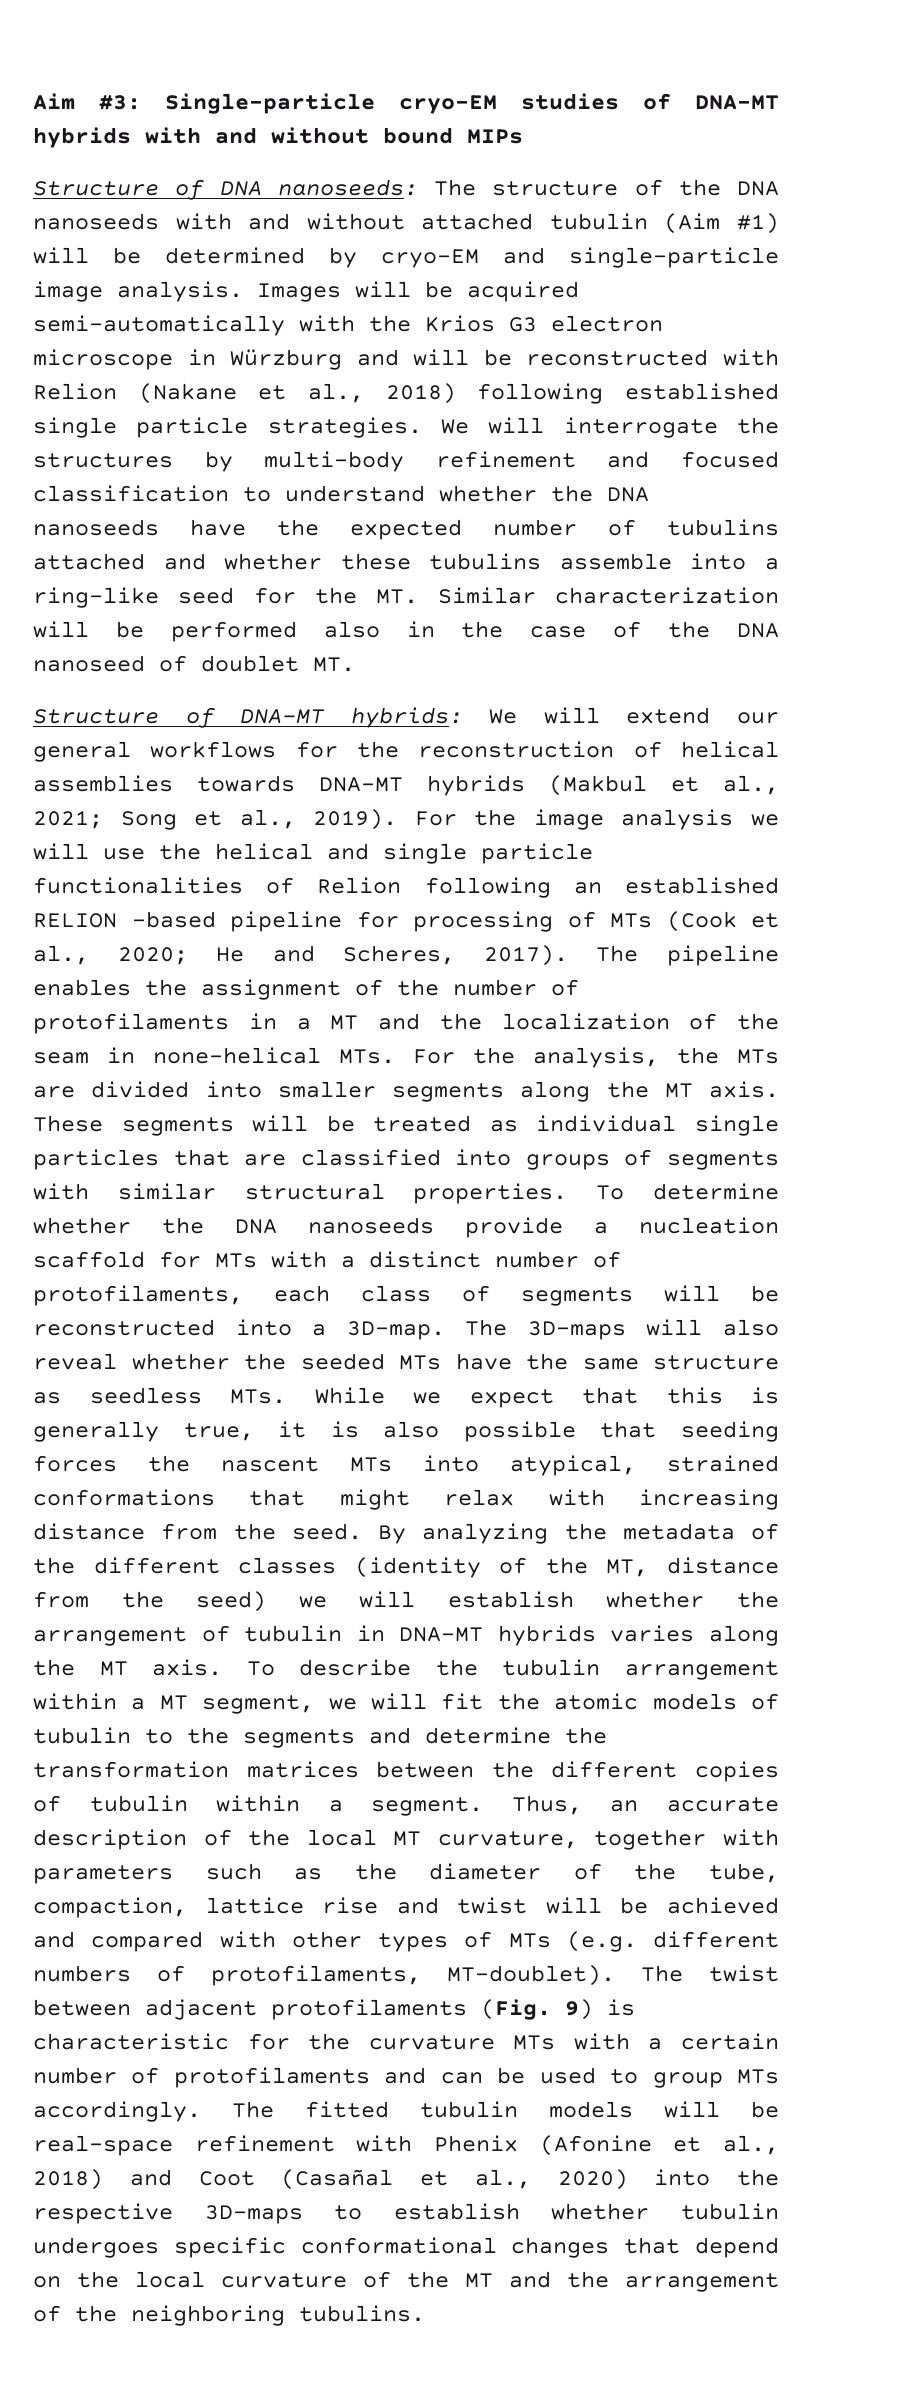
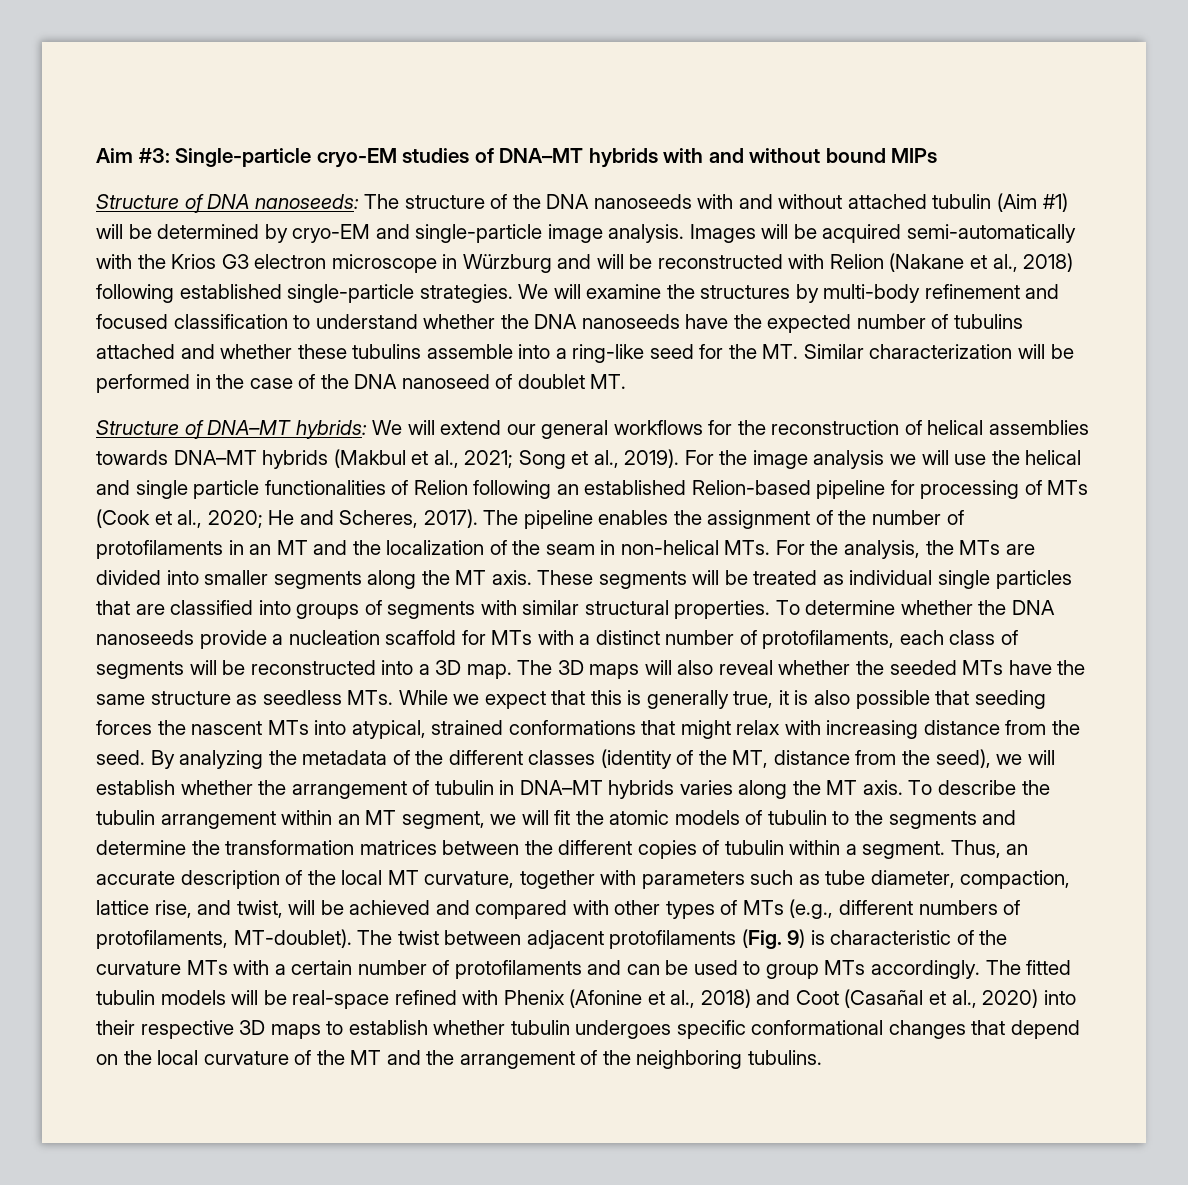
[33,417,249,438] single particle -> [287,284,415,303] single-particle
[563,417,718,438] interrogate -> [586,284,662,299] examine
[323,621,380,638] also -> (190, 383) none
[33,911,216,928] RELION -based -> [691,480,811,495] Relion-based
[296,1018,311,1030] a -> [249,544,272,555] an
[153,1047,321,1064] none-helical -> [620,540,719,555] non-helical
[346,1319,626,1340] 3D-map. The 3D-maps -> [435,660,640,679] 3D map. The 3D maps
[196,1591,267,1612] seed) -> [935,749,991,768] seed),
[131,1698,146,1710] a -> [337,814,360,825] an
[354,1863,779,1883] [33,1897,528,1918] the diameter of the tube, compaction, lattice rise and twist -> [825,870,1071,889] [96,900,283,918] tube diameter, compaction, lattice rise, and twist,
[566,1931,637,1952] (e.g. -> [789,899,834,919] (e.g.,
[247,2033,290,2050] for -> [956,930,974,945] of
[194,2135,335,2152] refinement -> [394,990,457,1005] refined
[737,2169,779,2186] [33,2203,303,2224] the respective 3D-maps -> [96,1020,321,1039] their respective 3D maps

